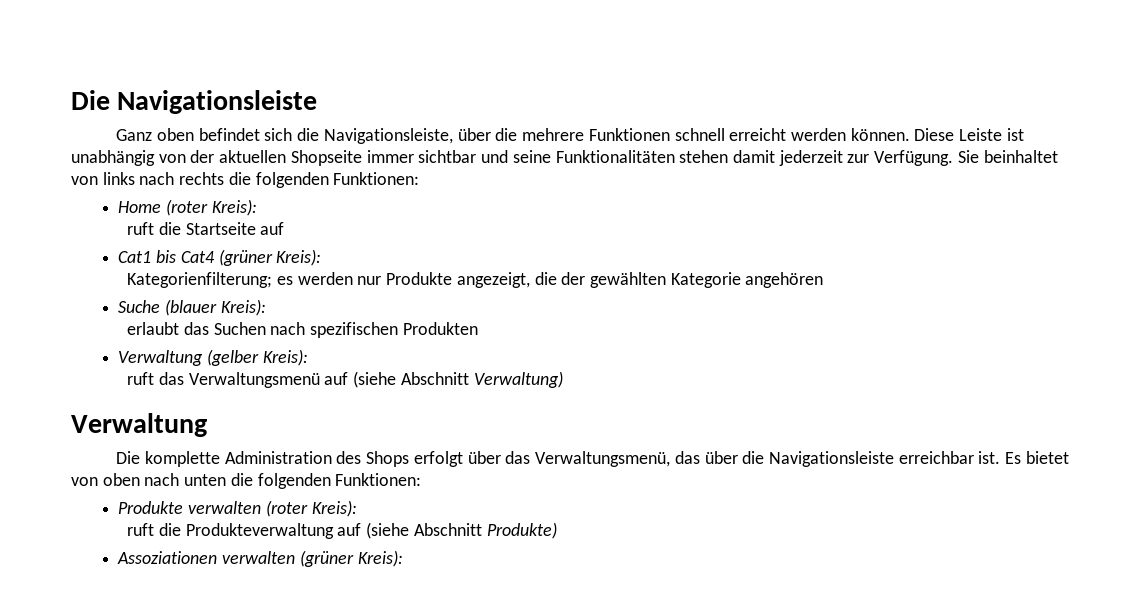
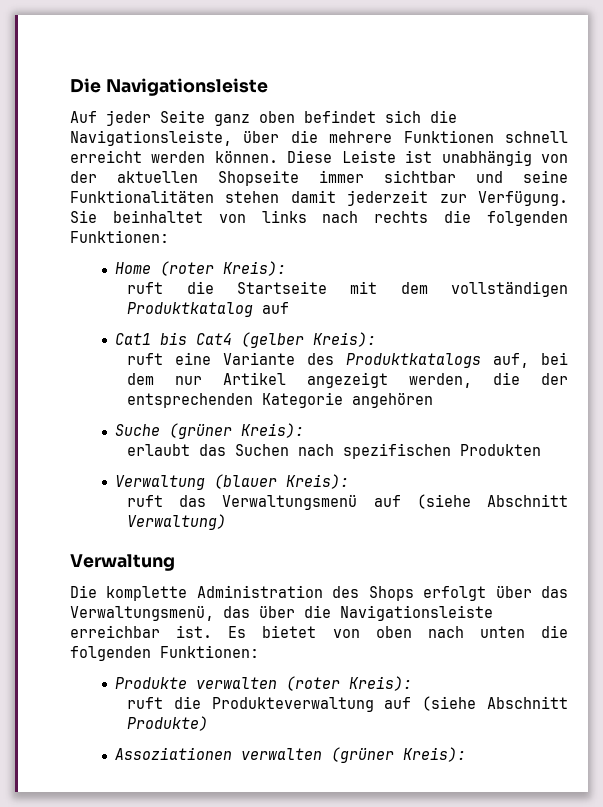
[116,129,153,141] Ganz -> [70,110,250,126] Auf jeder Seite ganz
(256, 228) none -> [350,281,568,297] [127,302,254,317] mit dem vollständigen Produktkatalog
[218,249,322,266] [127,272,530,288] (grüner Kreis): // Kategorienfilterung; es werden nur Produkte angezeigt, -> [241,332,377,348] [127,352,568,368] [127,372,473,388] (gelber Kreis): // ruft eine Variante des Produktkatalogs auf, bei dem nur Artikel angezeigt werden,
[589,272,666,288] gewählten -> [127,393,254,408] entsprechenden
[165,299,218,316] (blauer -> [169,423,233,439] (grüner
[207,349,260,366] (gelber -> [214,474,278,489] (blauer

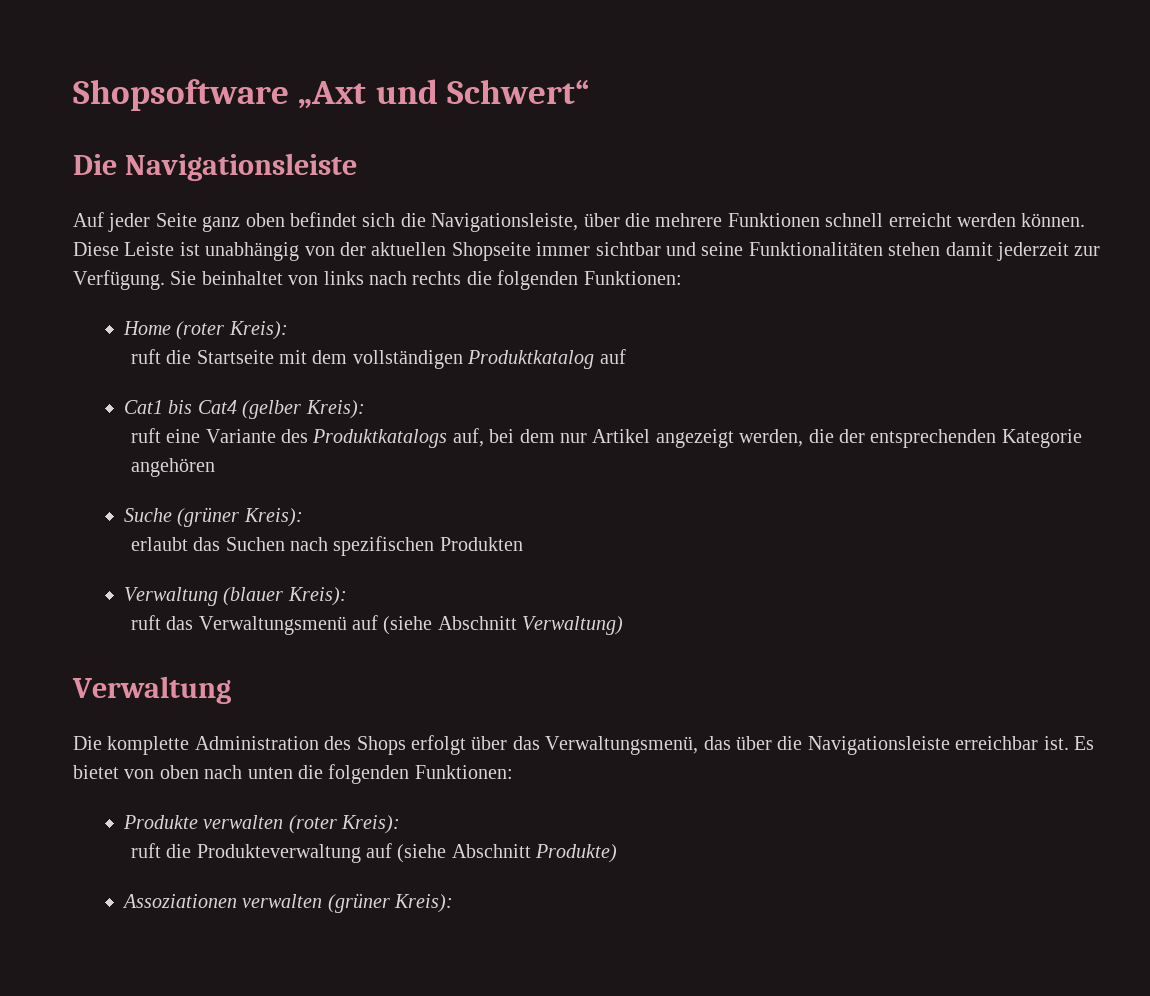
(70, 85) none -> [73,79,589,111] Shopsoftware „Axt und Schwert“ //

